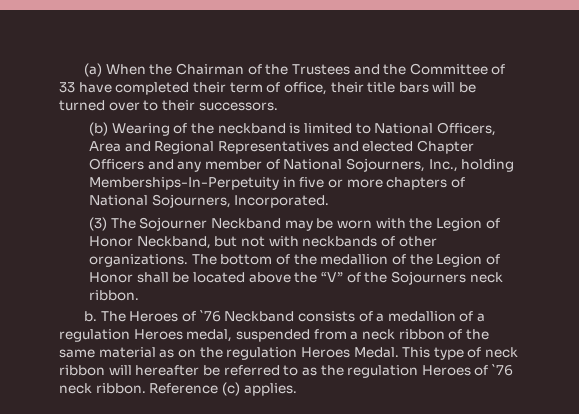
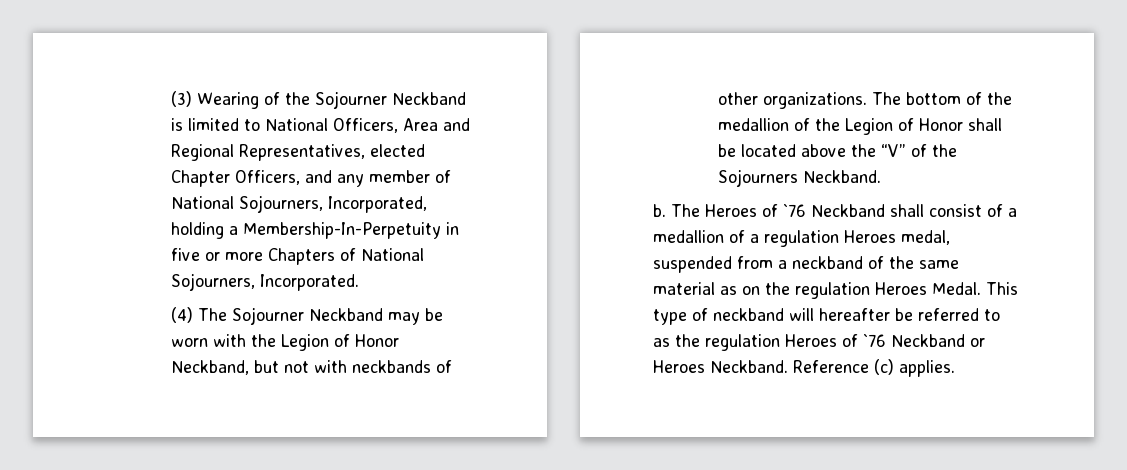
[84,63,506,77] [59,82,477,95] [59,100,278,111] [89,122,109,136] (a) When the Chairman of the Trustees and the Committee of 33 have completed their term of office, their title bars will be turned over to their successors. // (b) -> [171,91,193,107] (3)
[217,123,286,134] neckband -> [315,91,467,109] Sojourner Neckband
[218,141,359,154] Representatives and -> [239,144,366,161] Representatives,
[89,158,145,170] Officers -> [235,170,301,185] Officers,
[428,159,515,172] [89,177,280,190] Inc., holding Memberships-In-Perpetuity -> [328,196,428,213] [171,222,442,239] Incorporated, holding a Membership-In-Perpetuity
[386,177,448,190] chapters -> [268,248,336,265] Chapters
[89,217,108,231] (3) -> [171,307,194,323] (4)
[469,272,503,283] [89,290,140,301] neck ribbon. -> [803,170,882,183] Neckband.
[297,311,355,322] consists -> [890,204,982,217] shall consist
[361,329,445,340] neck ribbon -> [792,256,863,269] neckband
[485,347,519,358] [59,365,105,376] neck ribbon -> [713,308,784,321] neckband
[59,383,146,394] neck ribbon. -> [891,334,985,347] [653,360,788,373] Neckband or Heroes Neckband.

